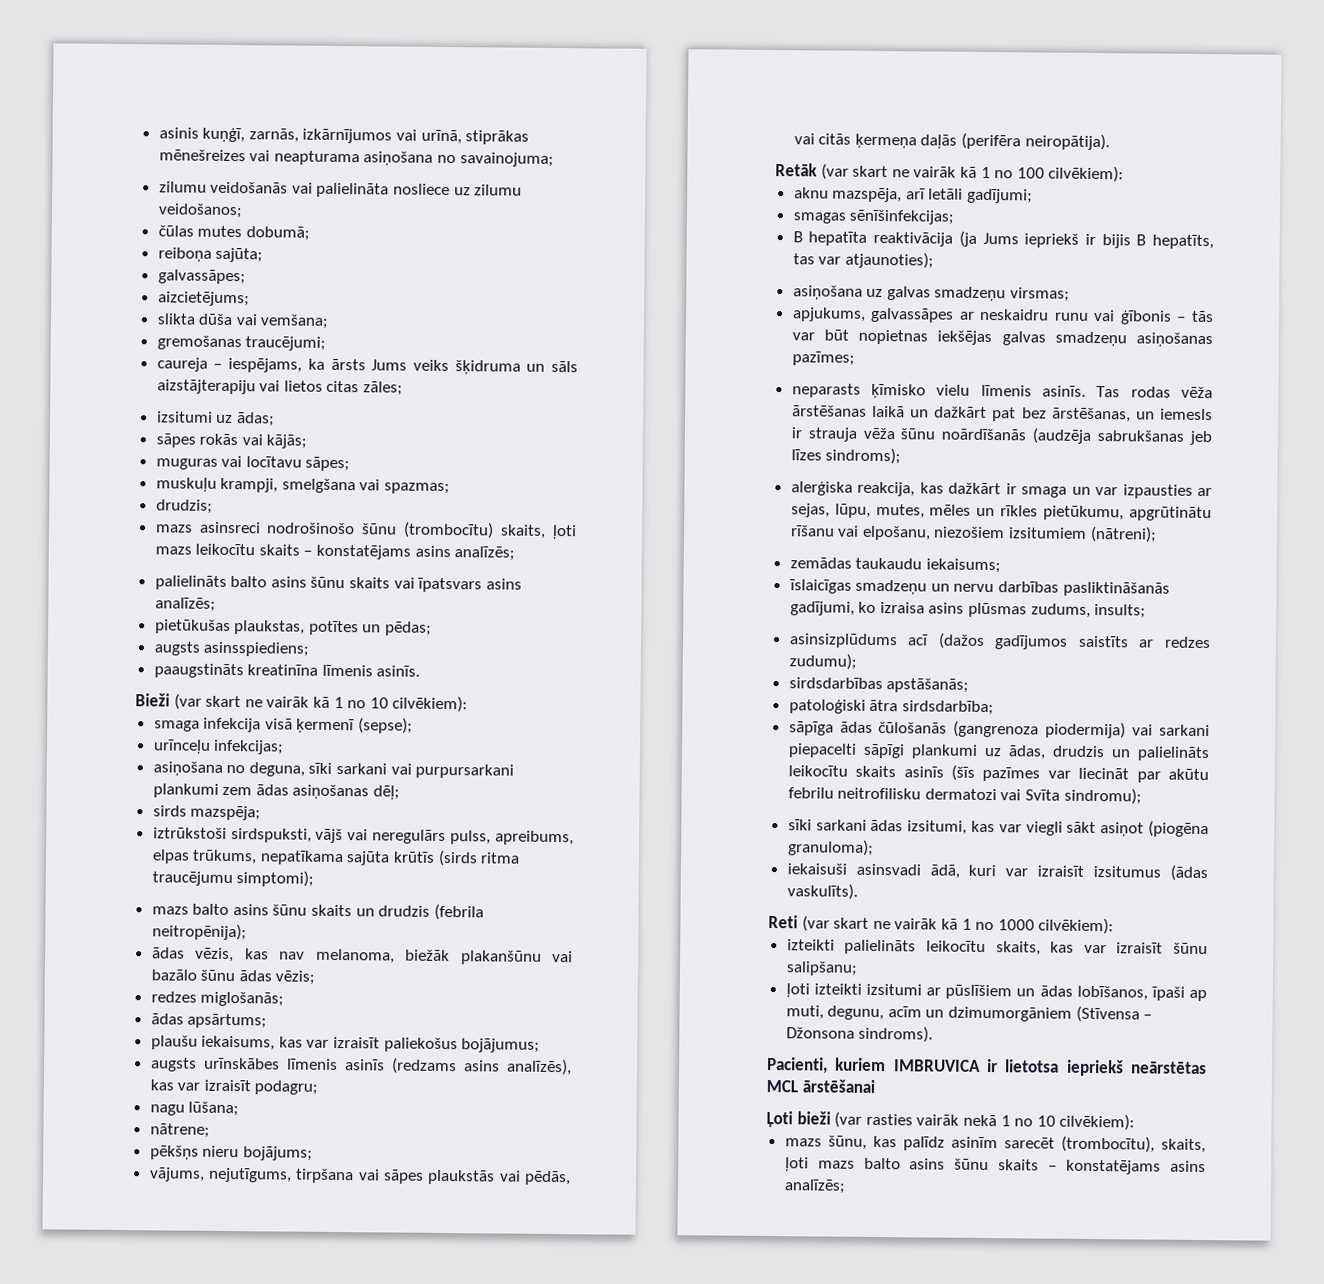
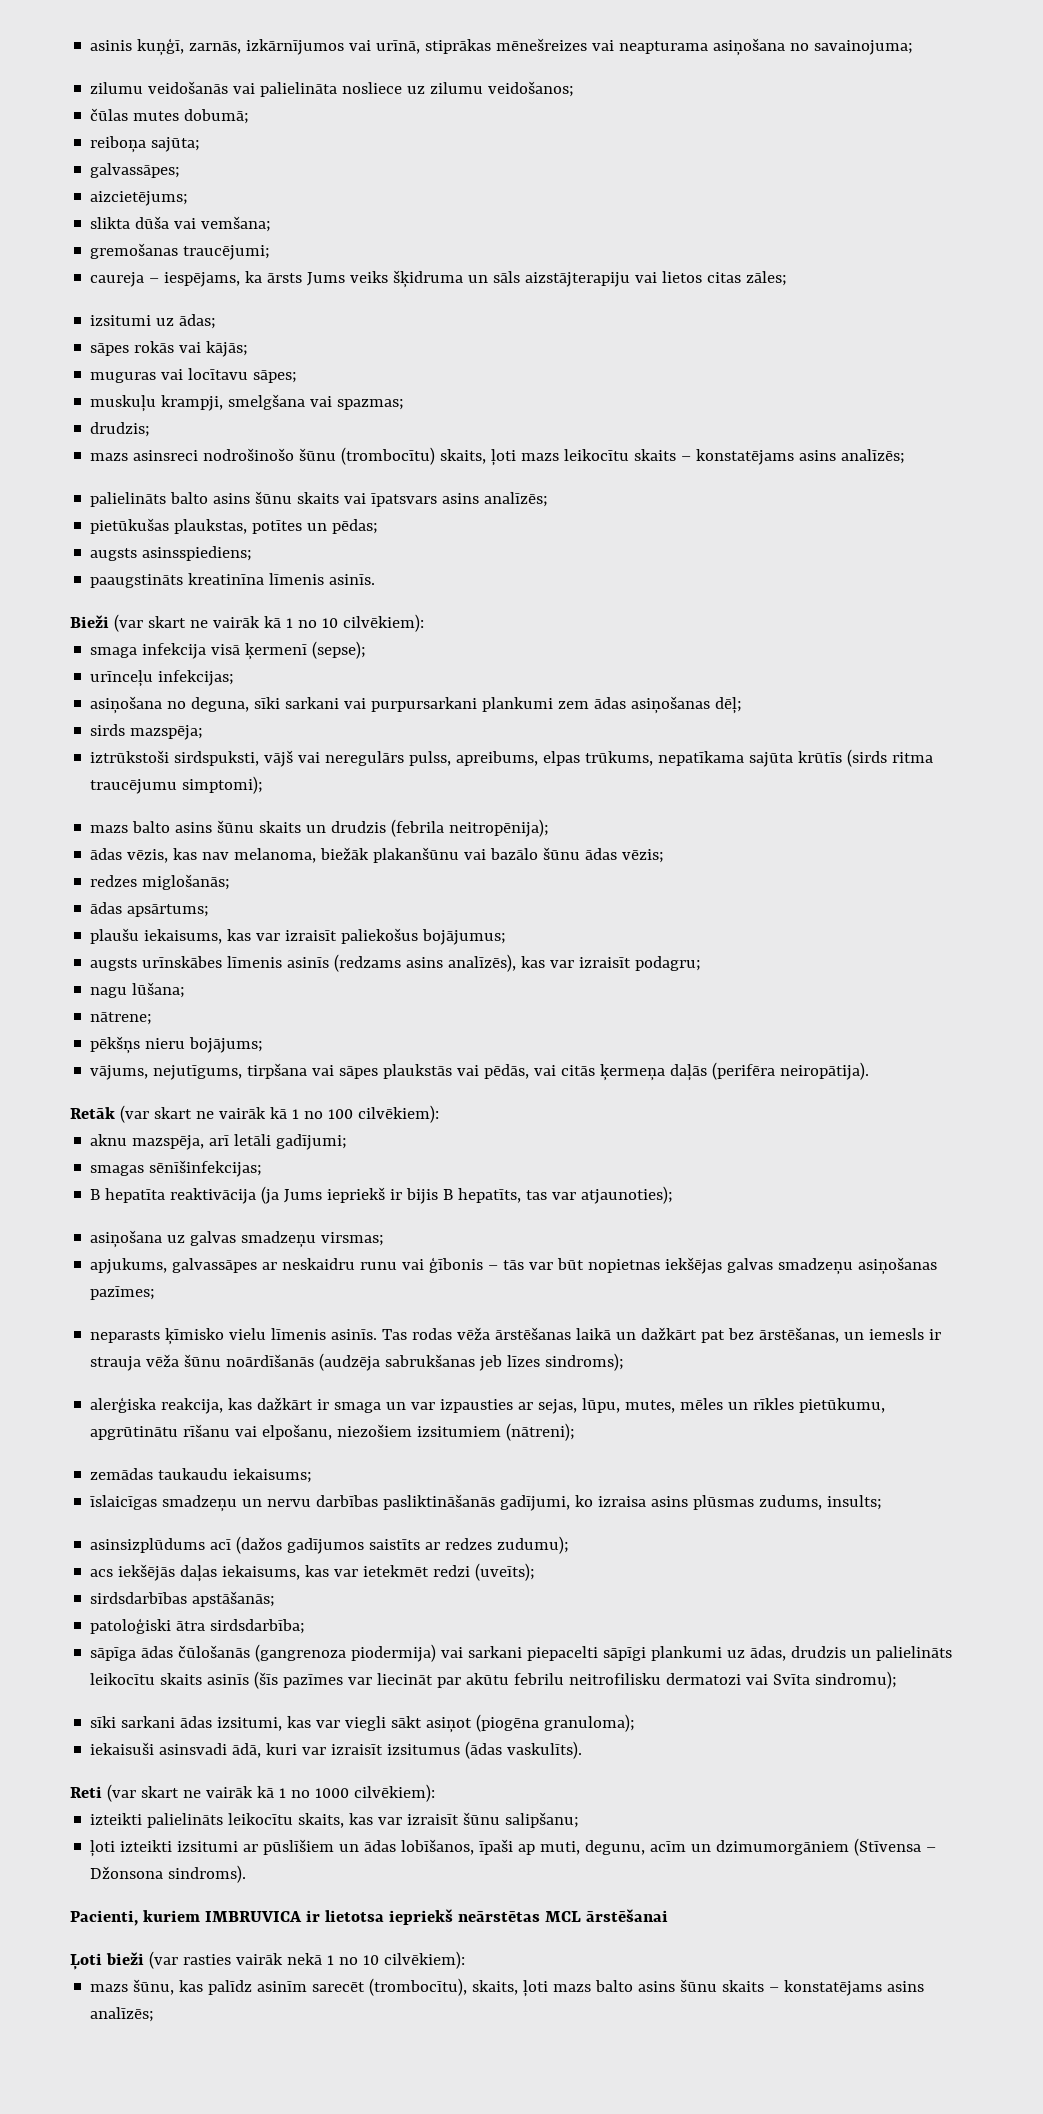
(857, 661) none -> [90,1563,536,1582] // acs iekšējās daļas iekaisums, kas var ietekmēt redzi (uveīts);

